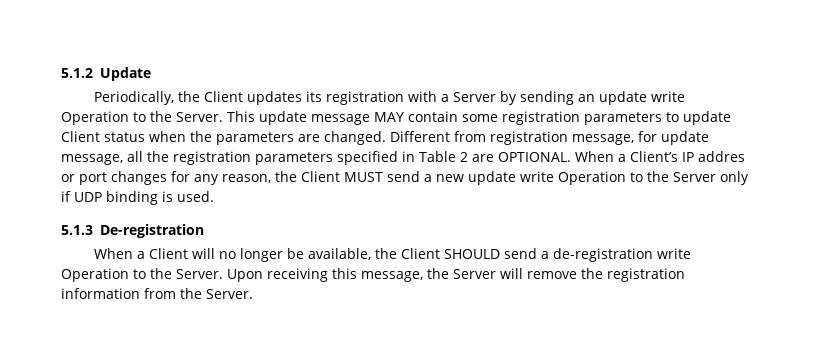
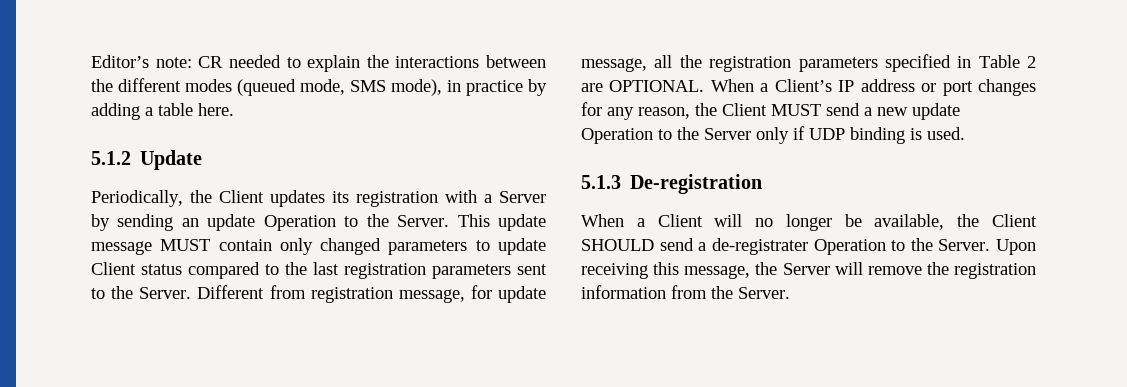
(61, 73) none -> [91,55,546,72] [91,78,547,96] [91,103,234,120] Editor’s note: CR needed to explain the interactions between the different modes (queued mode, SMS mode), in practice by adding a table here. //
[651,91,686,102] write -> (256, 222) none
[374,111,580,125] MAY contain some registration -> [160,238,382,255] MUST contain only changed
[149,131,386,145] when the parameters are changed. -> [188,262,547,279] [91,286,192,299] compared to the last registration parameters sent to the Server.
[697,151,745,162] addres -> [860,79,915,92] address
[520,171,554,182] write -> (960, 111) none
[553,248,692,262] de-registration write -> [711,238,808,255] de-registrater

